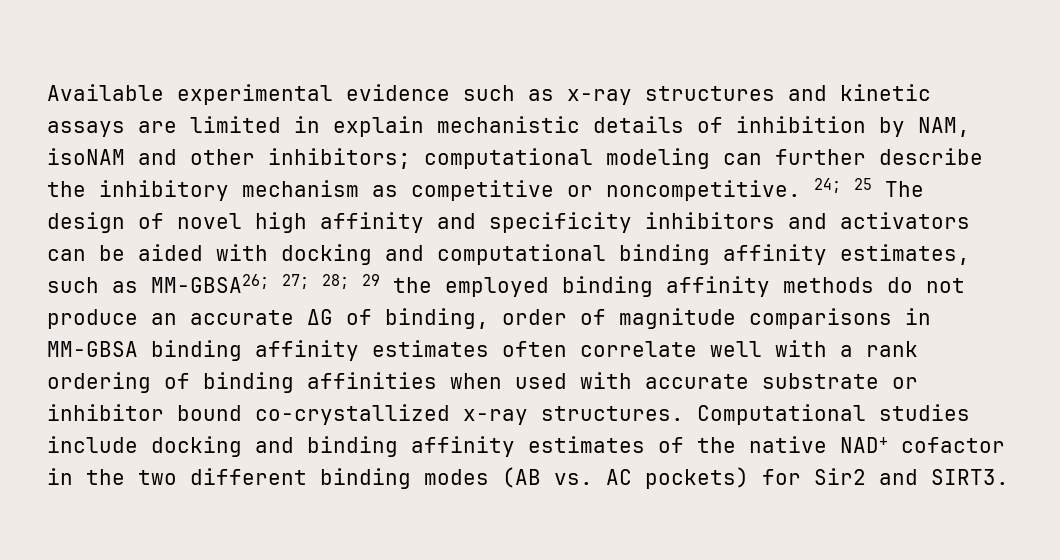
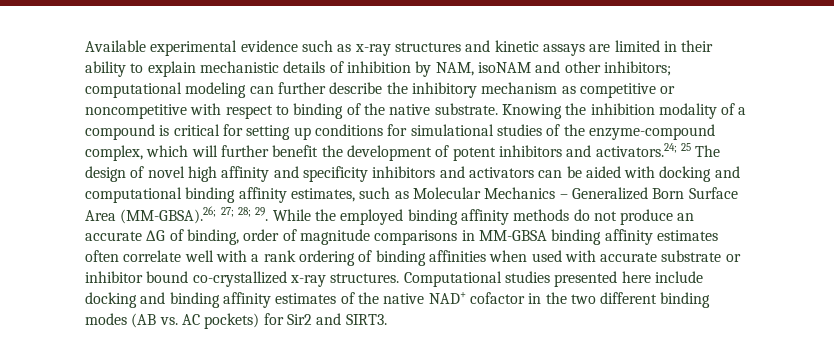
(320, 124) none -> [681,40,714,52] [85,61,144,77] their ability to
[606,178,841,201] noncompetitive. 24; -> [85,103,747,119] [85,124,715,140] [85,143,677,161] noncompetitive with respect to binding of the native substrate. Knowing the inhibition modality of a compound is critical for setting up conditions for simulational studies of the enzyme-compound complex, which will further benefit the development of potent inhibitors and activators.24;
[151,274,380,293] MM-GBSA26; 27; 28; 29 -> [412,187,738,200] [85,206,311,224] Molecular Mechanics – Generalized Born Surface Area (MM-GBSA).26; 27; 28; 29. While
(970, 412) none -> [554,271,651,287] presented here

